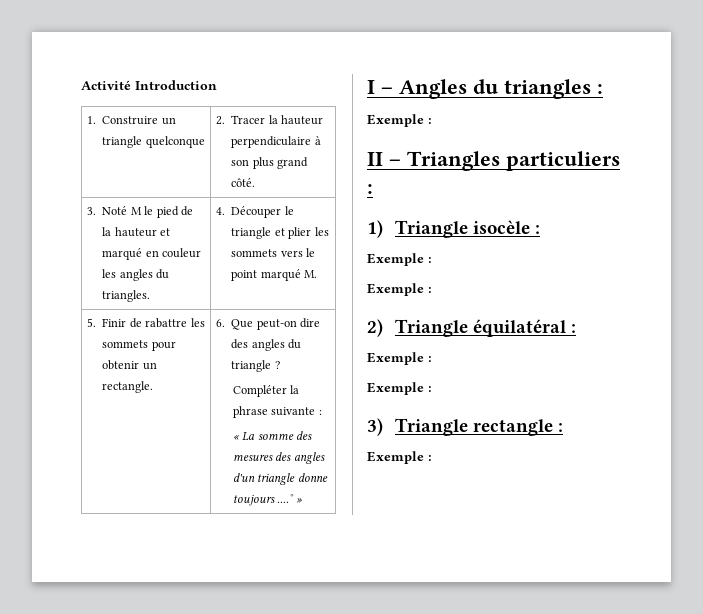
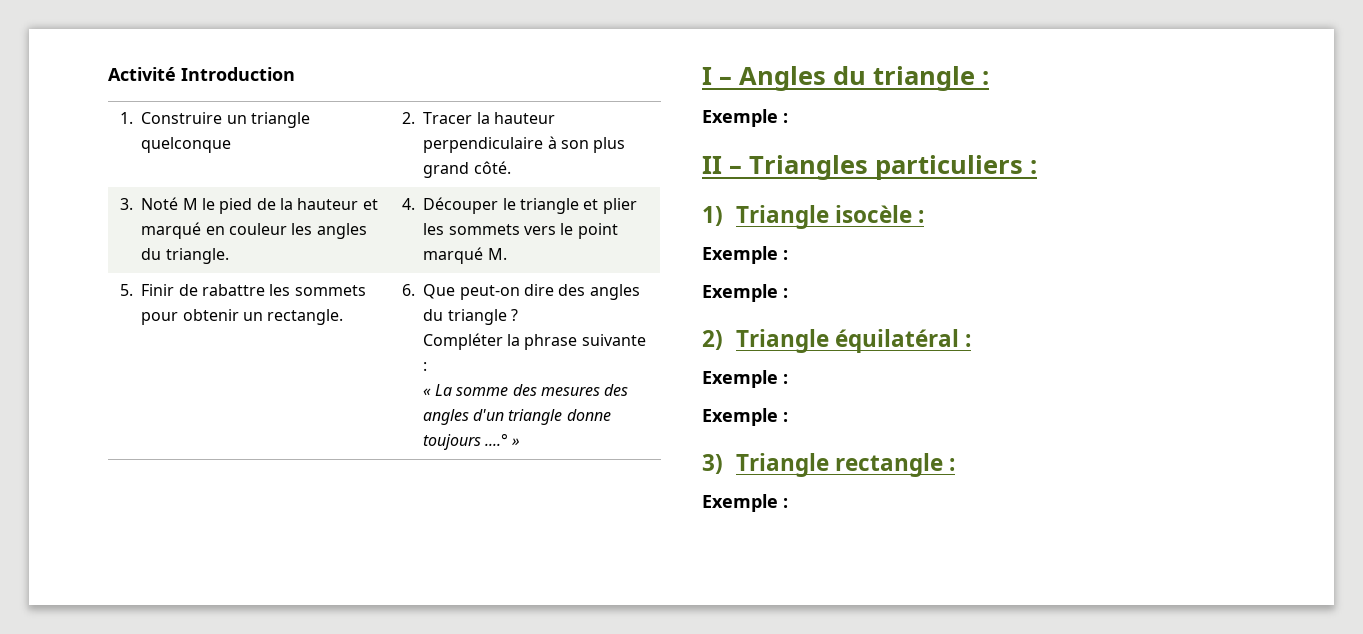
[102,290,151,302] triangles. -> [165,248,229,264] triangle.
[504,79,591,99] triangles -> [873,66,975,91] triangle

